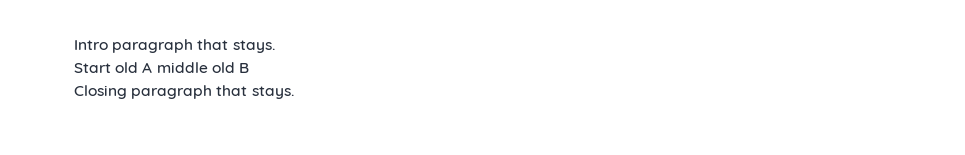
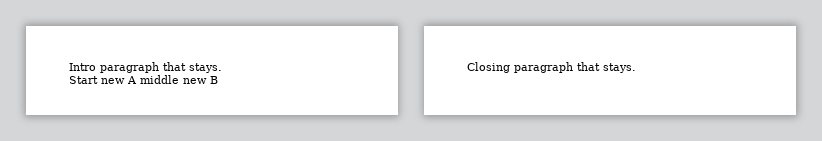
[115,62,139,73] old -> [101,78,125,84] new
[211,62,235,73] old -> [183,78,207,84] new

